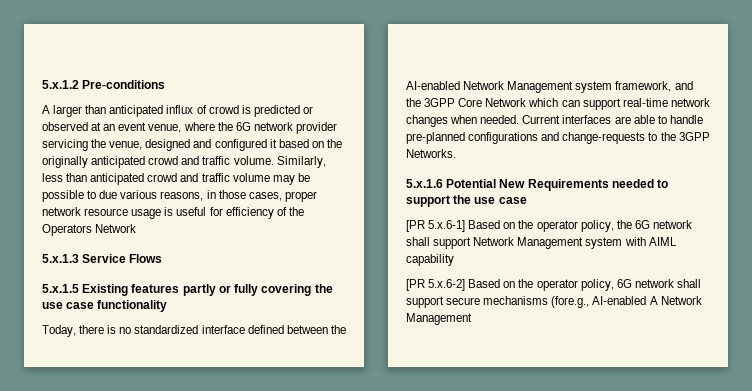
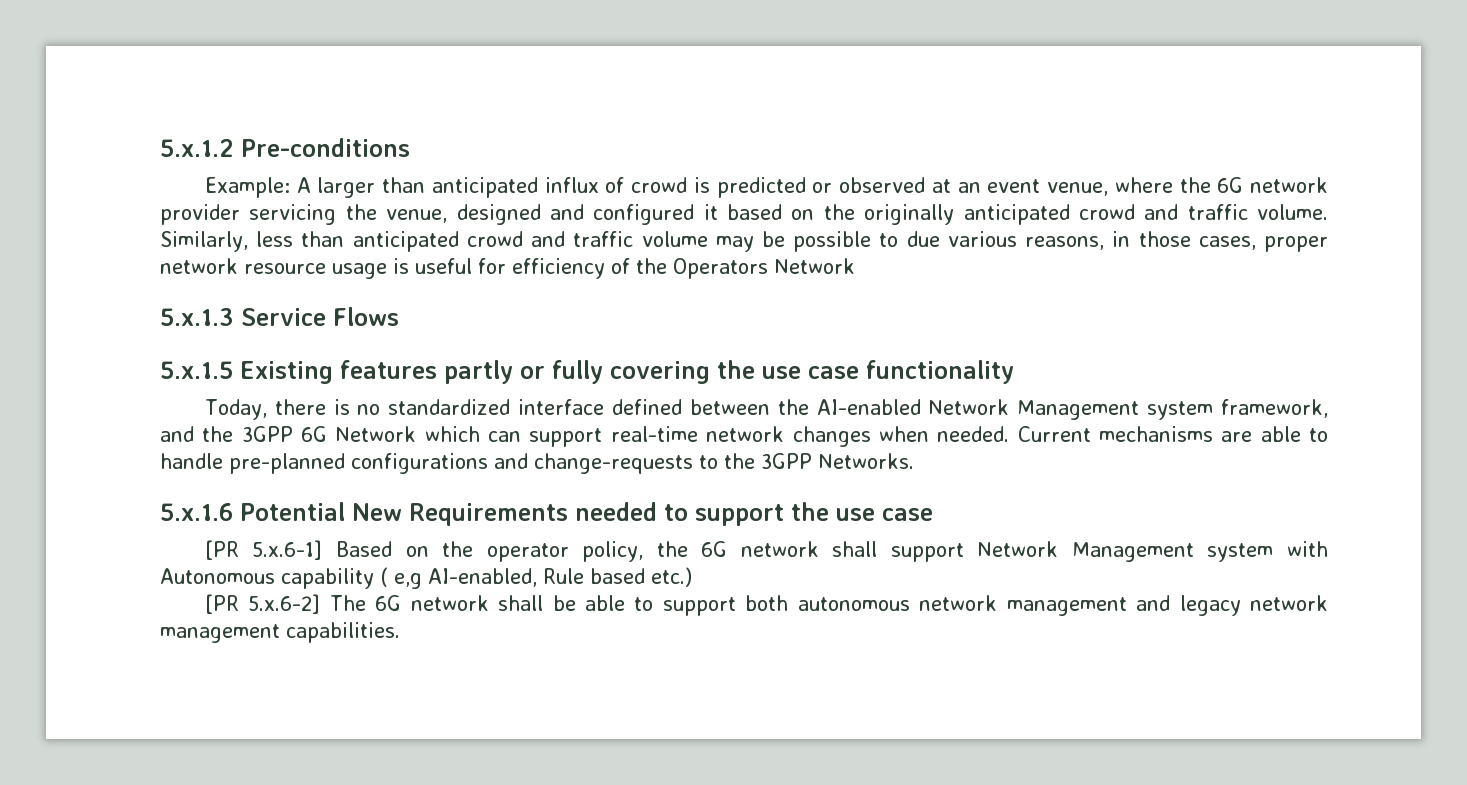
(166, 84) none -> [204,177,290,198] Example:
[458,98,483,107] Core -> [301,426,328,442] 6G
[562,115,612,124] interfaces -> [1098,426,1213,442] mechanisms
[648,237,677,246] AIML -> [160,568,275,584] Autonomous
[406,279,701,291] [406,296,702,308] [406,313,472,325] // [PR 5.x.6-2] Based on the operator policy, 6G network shall support secure mechanisms (fore.g., AI-enabled A Network Management -> [380,567,692,589] [204,594,1329,616] [160,622,400,643] ( e,g AI-enabled, Rule based etc.) // [PR 5.x.6-2] The 6G network shall be able to support both autonomous network management and legacy network management capabilities.

